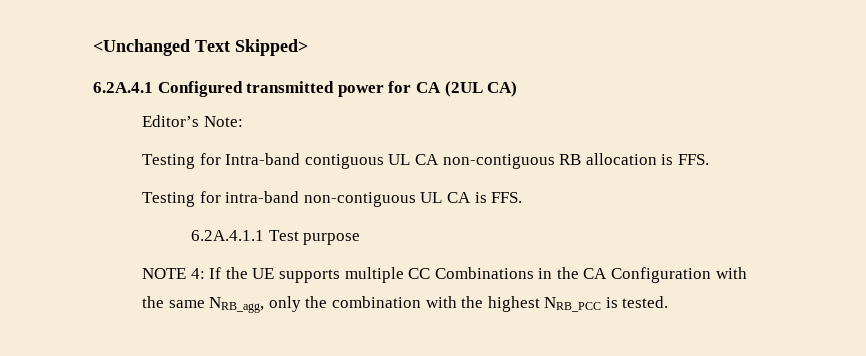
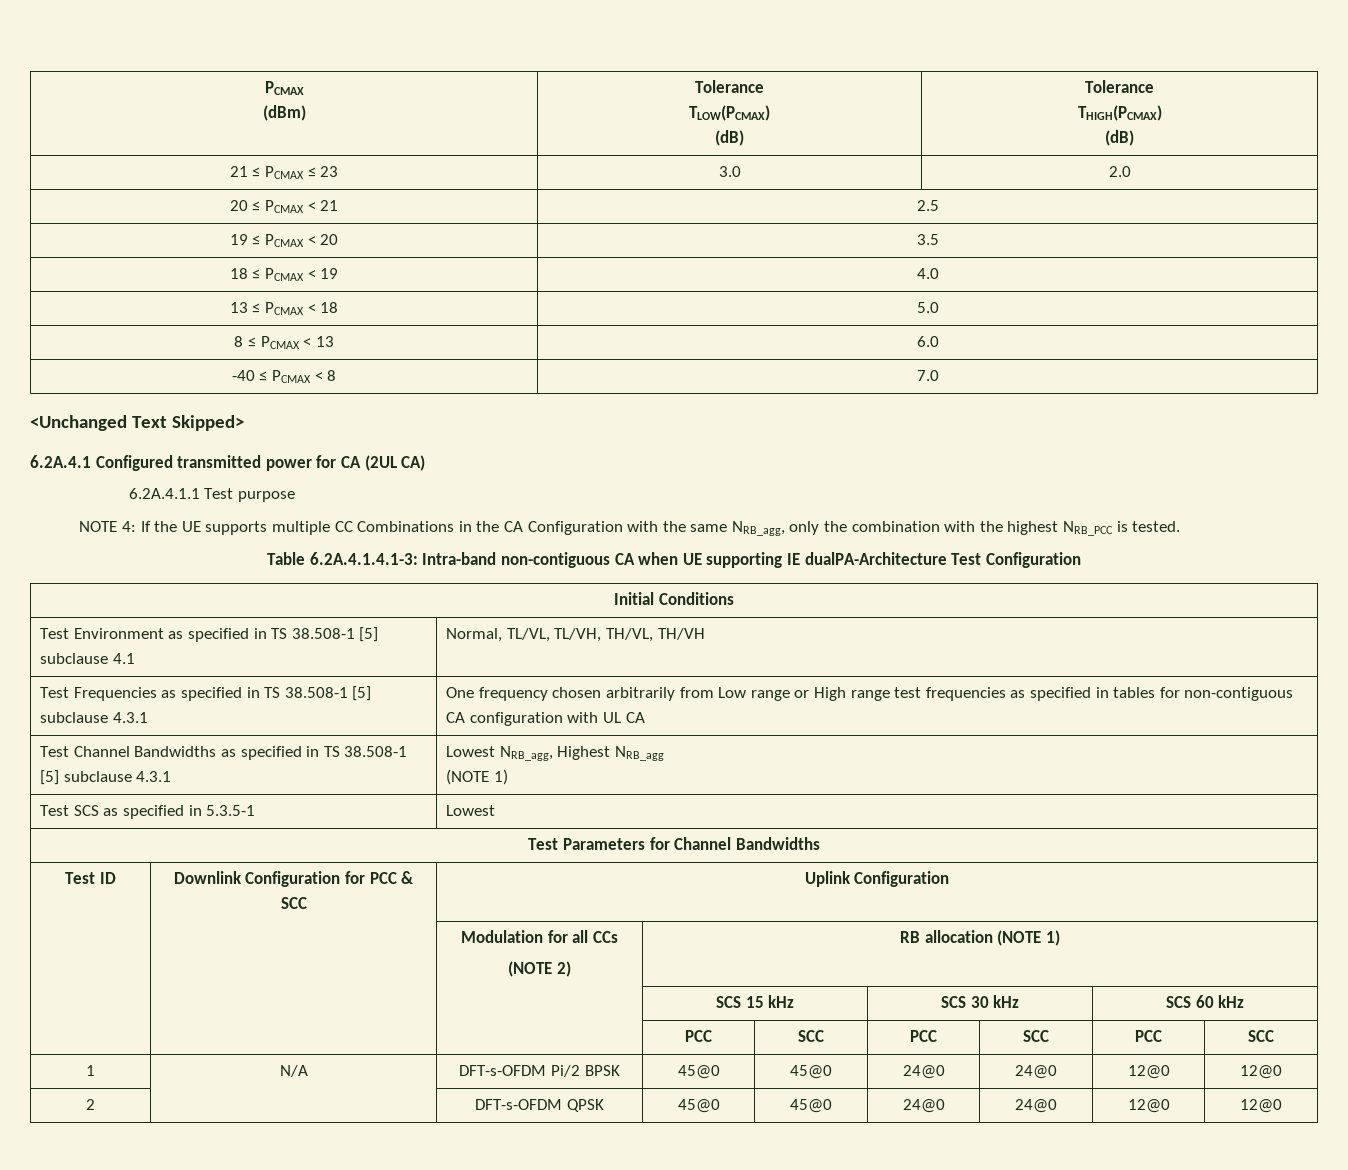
(93, 47) none -> [264,81,304,95] [262,105,306,121] [695,80,764,93] [689,105,770,121] [715,130,744,146] [1085,80,1154,93] [1077,105,1162,121] [1105,130,1134,146] [229,166,339,179] [718,166,741,177] [1108,166,1131,177] [229,200,339,213] [916,200,939,211] [229,234,339,247] [916,234,939,245] [229,268,339,281] [916,268,939,279] [229,302,339,315] [916,302,939,313] [234,336,334,349] [916,336,939,347] [231,370,337,383] [916,370,939,381] PCMAX // (dBm) | Tolerance // TLOW(PCMAX) // (dB) | Tolerance // THIGH(PCMAX) // (dB) // 21 ≤ PCMAX ≤ 23 | 3.0 | 2.0 // 20 ≤ PCMAX < 21 | 2.5 // 19 ≤ PCMAX < 20 | 3.5 // 18 ≤ PCMAX < 19 | 4.0 // 13 ≤ PCMAX < 18 | 5.0 // 8 ≤ PCMAX < 13 | 6.0 // -40 ≤ PCMAX < 8 | 7.0 //
[141,115,243,127] [141,153,709,169] [141,191,523,207] // Editor’s Note: // Testing for Intra-band contiguous UL CA non-contiguous RB allocation is FFS. // Testing for intra-band non-contiguous UL CA is FFS. -> (426, 463) none
(669, 302) none -> [267,552,1081,568] [614,592,734,605] [40,627,379,642] [40,653,135,664] [446,628,705,642] [40,686,372,701] [40,712,148,723] [446,687,1294,701] [446,712,645,726] [40,746,408,760] [40,770,172,785] [446,746,665,761] [446,769,508,785] [40,805,256,819] [446,805,496,816] [528,837,820,850] [65,872,116,884] [173,871,415,887] [280,897,307,909] [804,871,950,887] [461,930,618,943] [508,961,571,977] [900,930,1060,946] [715,995,795,1008] [940,995,1020,1008] [1165,995,1245,1008] [685,1030,712,1042] [798,1030,824,1042] [910,1030,937,1042] [1023,1030,1049,1042] [1135,1030,1162,1042] [1248,1030,1274,1042] [86,1065,95,1076] [279,1065,308,1077] [459,1065,620,1077] [677,1065,720,1079] [790,1065,832,1079] [902,1065,945,1079] [1015,1065,1057,1079] [1127,1065,1170,1079] [1240,1065,1282,1079] [86,1099,95,1110] [475,1099,604,1112] [677,1099,720,1113] [790,1099,832,1113] [902,1099,945,1113] [1015,1099,1057,1113] [1127,1099,1170,1113] [1240,1099,1282,1113] // Table 6.2A.4.1.4.1-3: Intra-band non-contiguous CA when UE supporting IE dualPA-Architecture Test Configuration // Initial Conditions // Test Environment as specified in TS 38.508-1 [5] subclause 4.1 | Normal, TL/VL, TL/VH, TH/VL, TH/VH // Test Frequencies as specified in TS 38.508-1 [5] subclause 4.3.1 | One frequency chosen arbitrarily from Low range or High range test frequencies as specified in tables for non-contiguous CA configuration with UL CA // Test Channel Bandwidths as specified in TS 38.508-1 [5] subclause 4.3.1 | Lowest NRB_agg, Highest NRB_agg // (NOTE 1) // Test SCS as specified in 5.3.5-1 | Lowest // Test Parameters for Channel Bandwidths // Test ID | Downlink Configuration for PCC & SCC | Uplink Configuration // | | Modulation for all CCs // (NOTE 2) | RB allocation (NOTE 1) // | | | SCS 15 kHz | SCS 30 kHz | SCS 60 kHz // | | | PCC | SCC | PCC | SCC | PCC | SCC // 1 | N/A | DFT-s-OFDM Pi/2 BPSK | 45@0 | 45@0 | 24@0 | 24@0 | 12@0 | 12@0 // 2 | | DFT-s-OFDM QPSK | 45@0 | 45@0 | 24@0 | 24@0 | 12@0 | 12@0

